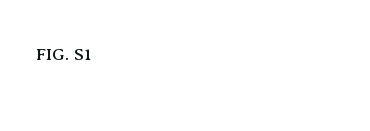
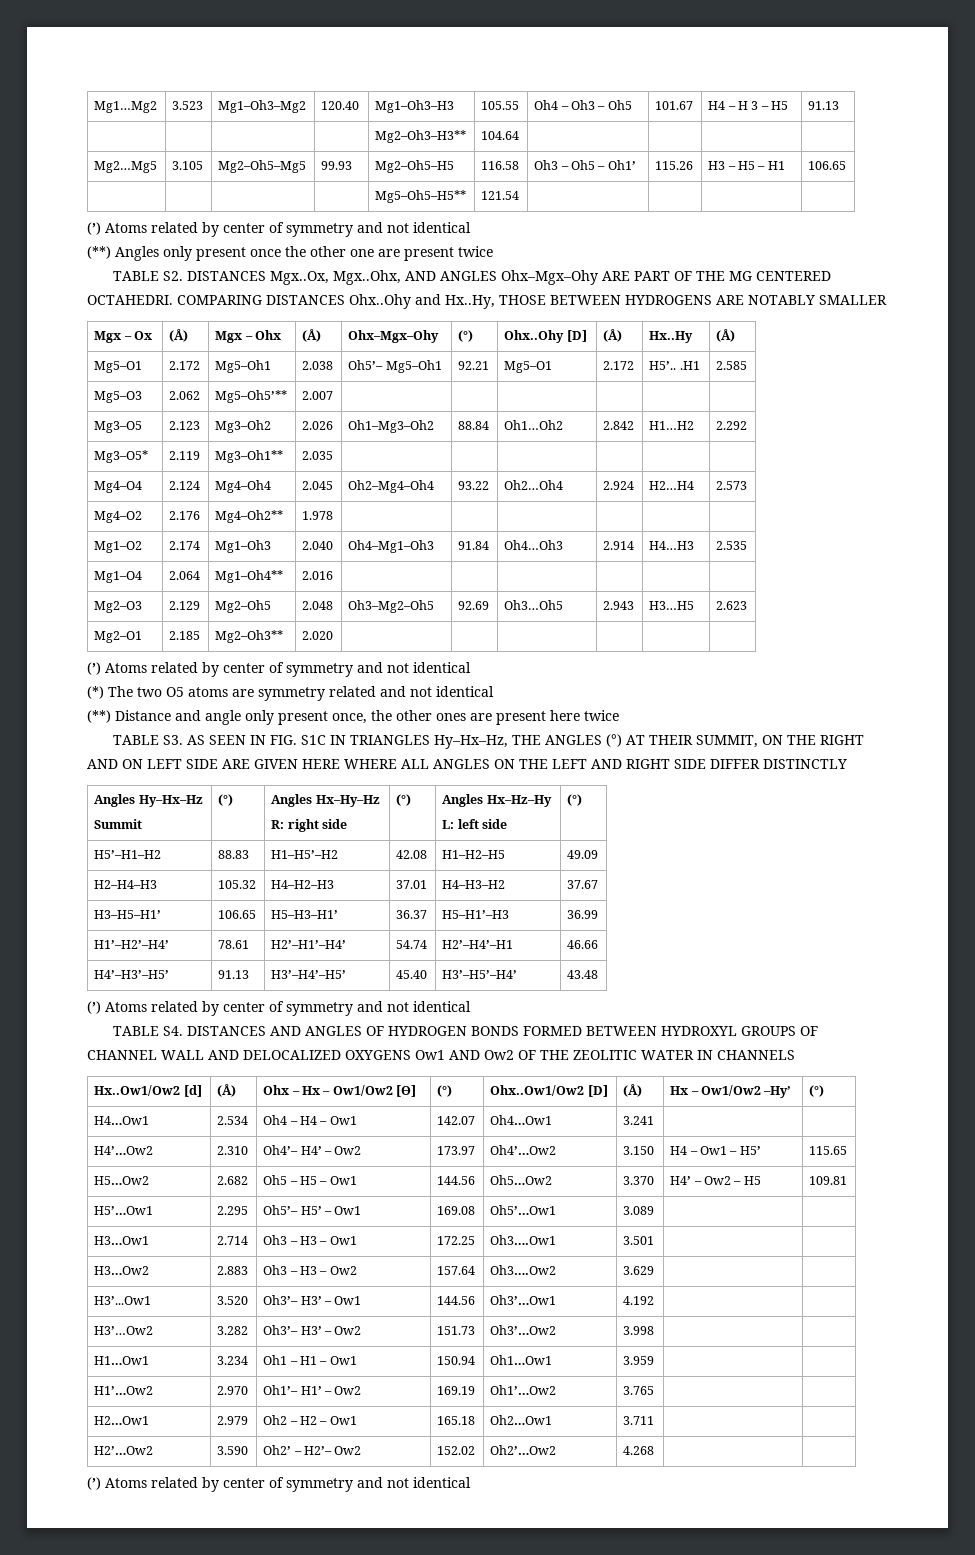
[36,49,91,60] FIG. S1 -> [94,101,158,113] [172,101,204,110] [218,100,307,113] [321,101,360,110] [375,100,455,113] [481,101,520,110] [534,100,632,110] [655,101,694,110] [708,101,789,110] [808,101,840,110] [375,130,467,143] [481,131,520,140] [94,161,158,173] [172,161,204,170] [218,160,307,173] [321,161,353,170] [375,160,455,173] [481,161,520,170] [534,160,636,170] [655,161,694,170] [708,161,785,170] [808,161,847,170] [375,190,467,203] [481,191,520,200] [87,222,471,237] [87,246,493,261] [112,270,831,285] [87,294,887,309] [94,331,152,343] [169,329,189,342] [215,330,281,343] [302,329,322,342] [348,330,440,343] [458,330,474,342] [504,330,587,343] [603,329,623,342] [649,331,694,343] [716,329,736,342] [94,361,143,373] [169,361,201,370] [215,360,272,373] [302,361,334,370] [348,360,442,373] [458,361,490,370] [504,361,553,373] [603,361,635,370] [649,361,700,370] [716,361,748,370] [94,391,143,403] [169,391,201,400] [215,390,288,403] [302,391,334,400] [94,421,143,433] [169,421,201,430] [215,420,272,433] [302,421,334,430] [348,420,435,433] [458,421,490,430] [504,420,564,430] [603,421,635,430] [649,421,695,430] [716,421,748,430] [94,450,149,463] [169,451,201,460] [215,450,284,463] [302,451,334,460] [94,481,143,493] [169,481,201,490] [215,480,272,493] [302,481,334,490] [348,480,435,493] [458,481,490,490] [504,480,564,490] [603,481,635,490] [649,481,695,490] [716,481,748,490] [94,511,143,523] [169,511,201,520] [215,510,284,523] [302,511,334,520] [94,541,143,553] [169,541,201,550] [215,540,272,553] [302,541,334,550] [348,540,435,553] [458,541,490,550] [504,540,564,550] [603,541,635,550] [649,541,695,550] [716,541,748,550] [94,571,143,583] [169,571,201,580] [215,570,284,583] [302,571,334,580] [94,601,143,613] [169,601,201,610] [215,600,272,613] [302,601,334,610] [348,600,435,613] [458,601,490,610] [504,600,564,610] [603,601,635,610] [649,601,695,610] [716,601,748,610] [94,631,143,643] [169,631,201,640] [215,630,284,643] [302,631,334,640] [87,662,471,677] [87,686,494,701] [87,710,619,725] [112,734,864,749] [87,759,847,769] [94,794,203,807] [94,819,143,829] [218,794,234,806] [271,794,380,807] [271,819,347,832] [396,794,412,806] [442,794,552,807] [442,819,507,829] [567,794,583,806] [94,850,162,859] [218,850,250,859] [271,850,339,859] [396,850,428,859] [442,850,506,859] [567,850,599,859] [94,880,158,889] [218,880,257,889] [271,880,335,889] [396,880,428,889] [442,880,506,889] [567,880,599,889] [94,910,162,919] [218,910,257,919] [271,910,339,919] [396,910,428,919] [442,910,510,919] [567,910,599,919] [94,940,170,949] [218,940,250,949] [271,940,347,949] [396,940,428,949] [442,940,514,949] [567,940,599,949] [94,970,170,979] [218,970,250,979] [271,970,347,979] [396,970,428,979] [442,970,518,979] [567,970,599,979] [87,1001,471,1016] [112,1026,818,1036] [87,1050,795,1060] [94,1085,202,1097] [217,1084,237,1097] [263,1085,417,1097] [437,1085,453,1097] [490,1085,608,1097] [623,1084,643,1097] [670,1085,792,1098] [809,1085,825,1097] [94,1116,150,1125] [217,1116,249,1125] [263,1115,357,1125] [437,1116,476,1125] [490,1115,553,1125] [623,1116,655,1125] [94,1146,154,1155] [217,1146,249,1155] [263,1145,362,1155] [437,1146,476,1155] [490,1145,557,1155] [623,1146,655,1155] [670,1146,761,1155] [809,1146,848,1155] [94,1176,150,1185] [217,1176,249,1185] [263,1175,357,1185] [437,1176,476,1185] [490,1175,553,1185] [623,1176,655,1185] [670,1176,761,1185] [809,1176,848,1185] [94,1206,154,1215] [217,1206,249,1215] [263,1205,362,1215] [437,1206,476,1215] [490,1205,557,1215] [623,1206,655,1215] [94,1236,150,1245] [217,1236,249,1245] [263,1235,357,1245] [437,1236,476,1245] [490,1235,557,1245] [623,1236,655,1245] [94,1266,150,1275] [217,1266,249,1275] [263,1265,357,1275] [437,1266,476,1275] [490,1265,557,1275] [623,1266,655,1275] [94,1296,152,1305] [217,1296,249,1305] [263,1295,362,1305] [437,1296,476,1305] [490,1295,557,1305] [623,1296,655,1305] [94,1326,154,1335] [217,1326,249,1335] [263,1325,362,1335] [437,1326,476,1335] [490,1325,557,1335] [623,1326,655,1335] [94,1356,150,1365] [217,1356,249,1365] [263,1355,357,1365] [437,1356,476,1365] [490,1355,553,1365] [623,1356,655,1365] [94,1386,154,1395] [217,1386,249,1395] [263,1385,362,1395] [437,1386,476,1395] [490,1385,557,1395] [623,1386,655,1395] [94,1416,150,1425] [217,1416,249,1425] [263,1415,357,1425] [437,1416,476,1425] [490,1415,553,1425] [623,1416,655,1425] [94,1446,154,1455] [217,1446,249,1455] [263,1445,362,1455] [437,1446,476,1455] [490,1445,557,1455] [623,1446,655,1455] [87,1477,471,1492] Mg1…Mg2 | 3.523 | Mg1–Oh3–Mg2 | 120.40 | Mg1–Oh3–H3 | 105.55 | Oh4 – Oh3 – Oh5 | 101.67 | H4 – H 3 – H5 | 91.13 // | | | | Mg2–Oh3–H3** | 104.64 | | | | // Mg2…Mg5 | 3.105 | Mg2–Oh5–Mg5 | 99.93 | Mg2–Oh5–H5 | 116.58 | Oh3 – Oh5 – Oh1’ | 115.26 | H3 – H5 – H1 | 106.65 // | | | | Mg5–Oh5–H5** | 121.54 | | | | // (’) Atoms related by center of symmetry and not identical // (**) Angles only present once the other one are present twice // TABLE S2. DISTANCES Mgx..Ox, Mgx..Ohx, AND ANGLES Ohx–Mgx–Ohy ARE PART OF THE MG CENTERED OCTAHEDRI. COMPARING DISTANCES Ohx..Ohy and Hx..Hy, THOSE BETWEEN HYDROGENS ARE NOTABLY SMALLER // Mgx – Ox | (Å) | Mgx – Ohx | (Å) | Ohx–Mgx–Ohy | (°) | Ohx..Ohy [D] | (Å) | Hx..Hy | (Å) // Mg5–O1 | 2.172 | Mg5–Oh1 | 2.038 | Oh5’– Mg5–Oh1 | 92.21 | Mg5–O1 | 2.172 | H5’.. .H1 | 2.585 // Mg5–O3 | 2.062 | Mg5–Oh5’** | 2.007 | | | | | | // Mg3–O5 | 2.123 | Mg3–Oh2 | 2.026 | Oh1–Mg3–Oh2 | 88.84 | Oh1…Oh2 | 2.842 | H1…H2 | 2.292 // Mg3–O5* | 2.119 | Mg3–Oh1** | 2.035 | | | | | | // Mg4–O4 | 2.124 | Mg4–Oh4 | 2.045 | Oh2–Mg4–Oh4 | 93.22 | Oh2…Oh4 | 2.924 | H2…H4 | 2.573 // Mg4–O2 | 2.176 | Mg4–Oh2** | 1.978 | | | | | | // Mg1–O2 | 2.174 | Mg1–Oh3 | 2.040 | Oh4–Mg1–Oh3 | 91.84 | Oh4…Oh3 | 2.914 | H4…H3 | 2.535 // Mg1–O4 | 2.064 | Mg1–Oh4** | 2.016 | | | | | | // Mg2–O3 | 2.129 | Mg2–Oh5 | 2.048 | Oh3–Mg2–Oh5 | 92.69 | Oh3…Oh5 | 2.943 | H3…H5 | 2.623 // Mg2–O1 | 2.185 | Mg2–Oh3** | 2.020 | | | | | | // (’) Atoms related by center of symmetry and not identical // (*) The two O5 atoms are symmetry related and not identical // (**) Distance and angle only present once, the other ones are present here twice // TABLE S3. AS SEEN IN FIG. S1C IN TRIANGLES Hy–Hx–Hz, THE ANGLES (°) AT THEIR SUMMIT, ON THE RIGHT AND ON LEFT SIDE ARE GIVEN HERE WHERE ALL ANGLES ON THE LEFT AND RIGHT SIDE DIFFER DISTINCTLY // Angles Hy–Hx–Hz // Summit | (°) | Angles Hx–Hy–Hz // R: right side | (°) | Angles Hx–Hz–Hy // L: left side | (°) // H5’–H1–H2 | 88.83 | H1–H5’–H2 | 42.08 | H1–H2–H5 | 49.09 // H2–H4–H3 | 105.32 | H4–H2–H3 | 37.01 | H4–H3–H2 | 37.67 // H3–H5–H1’ | 106.65 | H5–H3–H1’ | 36.37 | H5–H1’–H3 | 36.99 // H1’–H2’–H4’ | 78.61 | H2’–H1’–H4’ | 54.74 | H2’–H4’–H1 | 46.66 // H4’–H3’–H5’ | 91.13 | H3’–H4’–H5’ | 45.40 | H3’–H5’–H4’ | 43.48 // (’) Atoms related by center of symmetry and not identical // TABLE S4. DISTANCES AND ANGLES OF HYDROGEN BONDS FORMED BETWEEN HYDROXYL GROUPS OF CHANNEL WALL AND DELOCALIZED OXYGENS Ow1 AND Ow2 OF THE ZEOLITIC WATER IN CHANNELS // Hx..Ow1/Ow2 [d] | (Å) | Ohx – Hx – Ow1/Ow2 [ϴ] | (°) | Ohx..Ow1/Ow2 [D] | (Å) | Hx – Ow1/Ow2 –Hy’ | (°) // H4…Ow1 | 2.534 | Oh4 – H4 – Ow1 | 142.07 | Oh4…Ow1 | 3.241 | | // H4’…Ow2 | 2.310 | Oh4’– H4’ – Ow2 | 173.97 | Oh4’…Ow2 | 3.150 | H4 – Ow1 – H5’ | 115.65 // H5…Ow2 | 2.682 | Oh5 – H5 – Ow1 | 144.56 | Oh5…Ow2 | 3.370 | H4’ – Ow2 – H5 | 109.81 // H5’…Ow1 | 2.295 | Oh5’– H5’ – Ow1 | 169.08 | Oh5’…Ow1 | 3.089 | | // H3…Ow1 | 2.714 | Oh3 – H3 – Ow1 | 172.25 | Oh3….Ow1 | 3.501 | | // H3…Ow2 | 2.883 | Oh3 – H3 – Ow2 | 157.64 | Oh3….Ow2 | 3.629 | | // H3’...Ow1 | 3.520 | Oh3’– H3’ – Ow1 | 144.56 | Oh3’…Ow1 | 4.192 | | // H3’…Ow2 | 3.282 | Oh3’– H3’ – Ow2 | 151.73 | Oh3’…Ow2 | 3.998 | | // H1…Ow1 | 3.234 | Oh1 – H1 – Ow1 | 150.94 | Oh1…Ow1 | 3.959 | | // H1’…Ow2 | 2.970 | Oh1’– H1’ – Ow2 | 169.19 | Oh1’…Ow2 | 3.765 | | // H2…Ow1 | 2.979 | Oh2 – H2 – Ow1 | 165.18 | Oh2…Ow1 | 3.711 | | // H2’…Ow2 | 3.590 | Oh2’ – H2’– Ow2 | 152.02 | Oh2’…Ow2 | 4.268 | | // (’) Atoms related by center of symmetry and not identical

